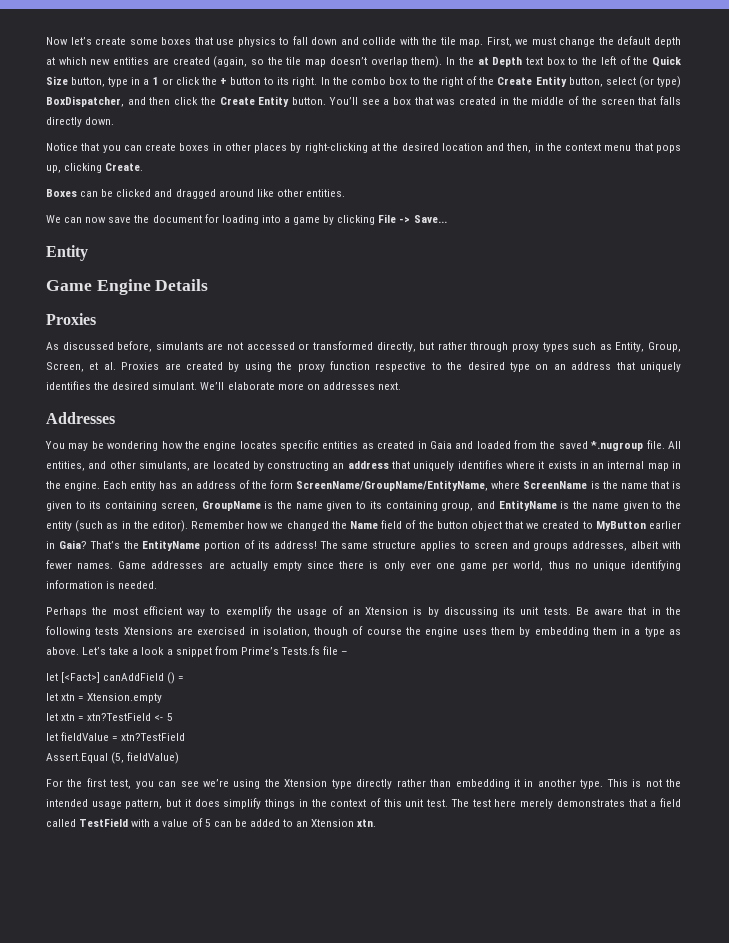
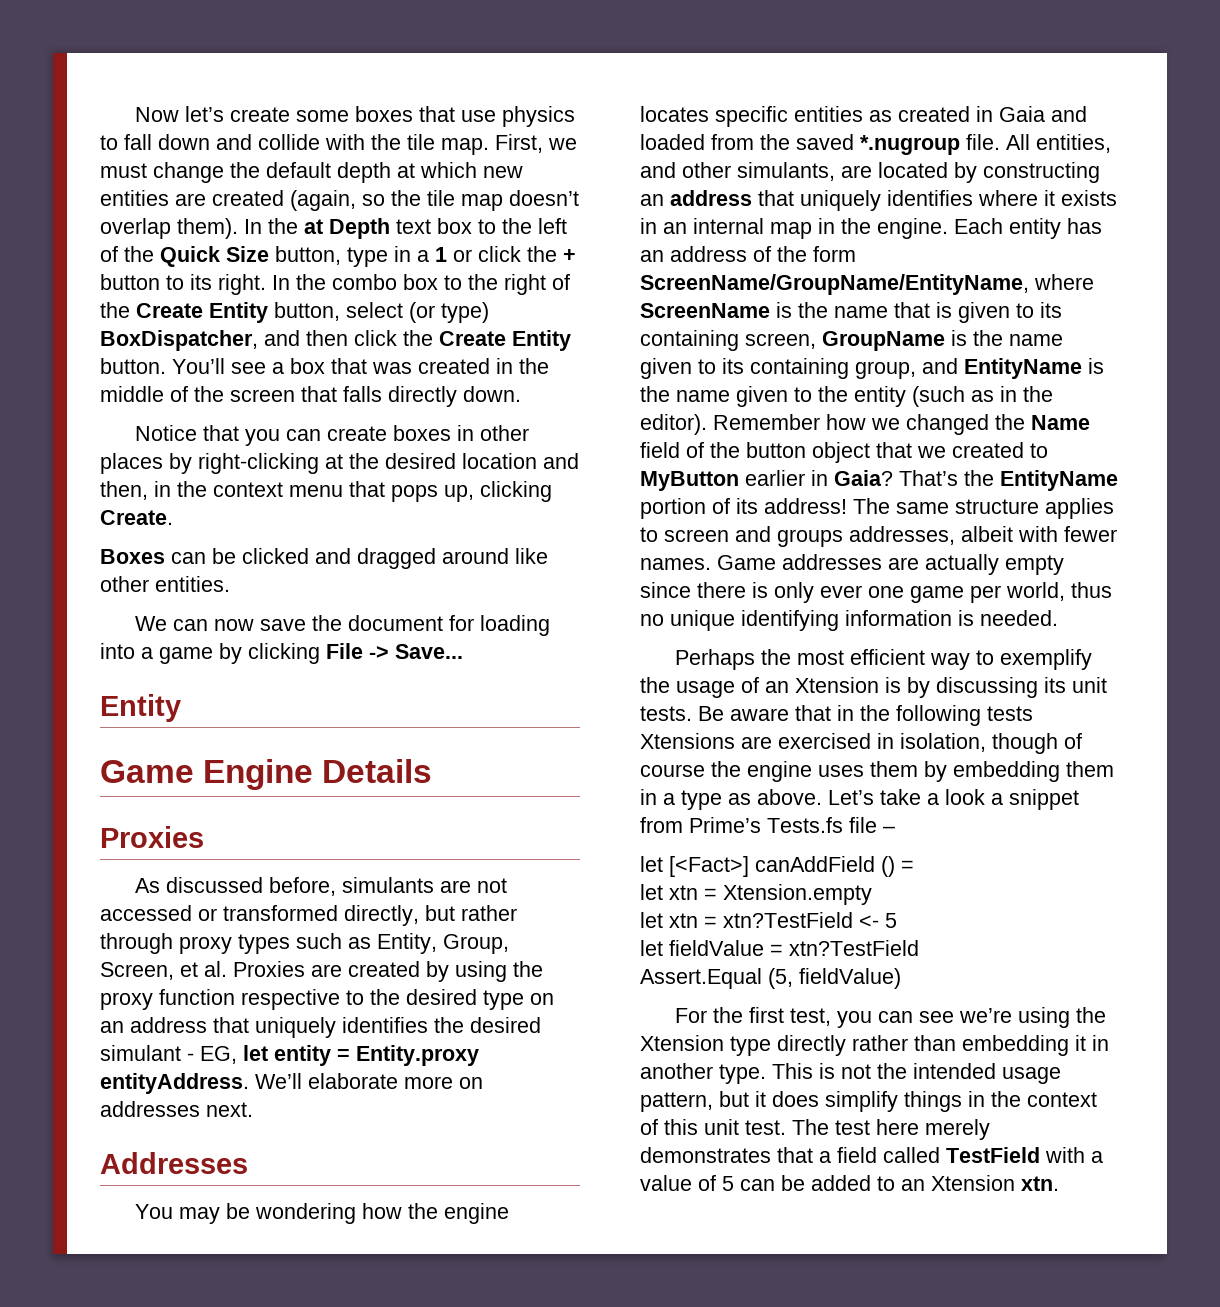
[152,382,198,390] simulant. -> [100,1045,479,1066] [100,1073,249,1094] simulant - EG, let entity = Entity.proxy entityAddress.

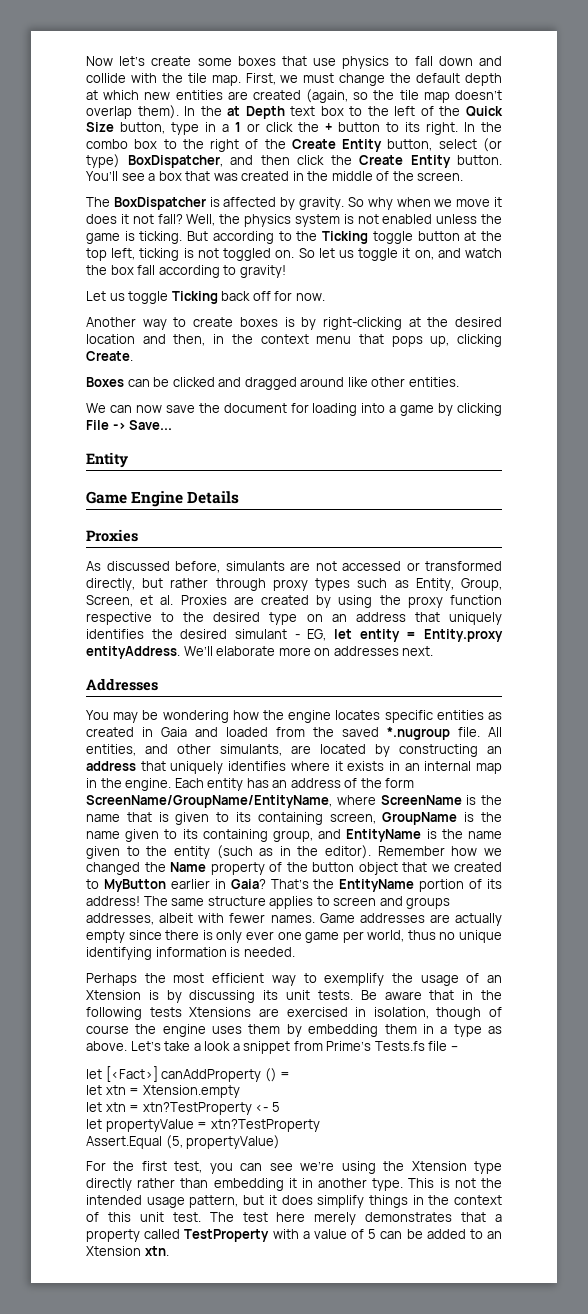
[230,386,521,407] [135,425,530,446] [100,453,163,474] screen that falls directly down. // Notice that you can create boxes in other places -> [417,172,464,181] [86,197,502,210] [86,214,502,227] [86,231,503,244] [86,248,503,261] [86,265,286,278] [86,291,325,304] [86,317,295,330] screen. // The BoxDispatcher is affected by gravity. So why when we move it does it not fall? Well, the physics system is not enabled unless the game is ticking. But according to the Ticking toggle button at the top left, ticking is not toggled on. So let us toggle it on, and watch the box fall according to gravity! // Let us toggle Ticking back off for now. // Another way to create boxes is
[640,442,680,458] field -> [210,862,265,875] property
[755,856,875,872] canAddField -> [161,1069,262,1082] canAddProperty
[723,912,853,928] xtn?TestField -> [142,1102,252,1115] xtn?TestProperty
[669,940,919,956] fieldValue = xtn?TestField -> [105,1119,320,1132] propertyValue = xtn?TestProperty
[799,968,901,989] fieldValue) -> [186,1135,281,1149] propertyValue)
[837,1147,1040,1163] field called TestField -> [86,1229,270,1242] property called TestProperty

